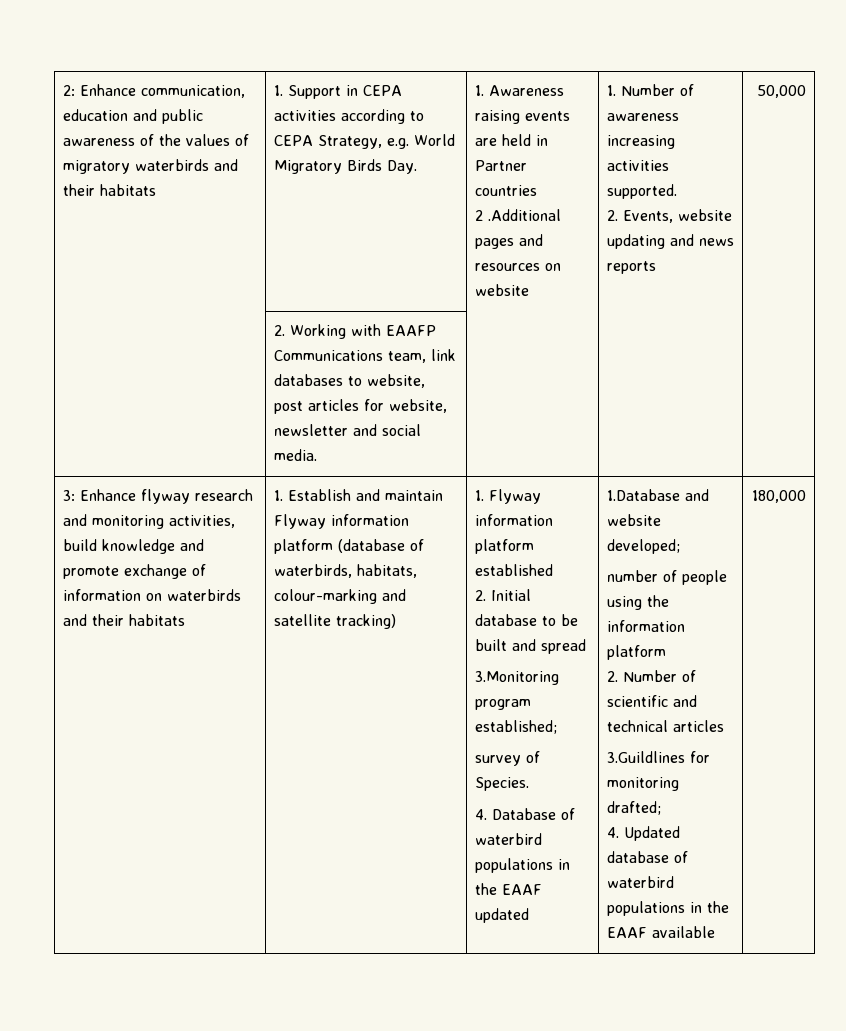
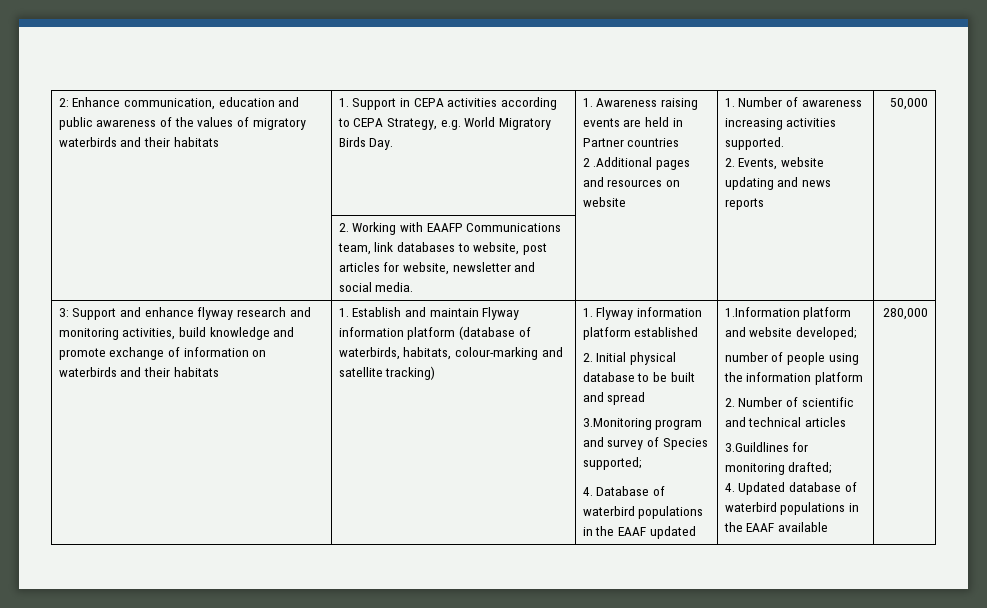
[79,489,136,501] Enhance -> [72,307,194,320] Support and enhance
(531, 595) none -> [630,352,677,365] physical
[474,720,557,734] established; // -> [582,437,604,447] and
[474,777,529,791] Species. -> [662,438,708,450] [582,457,642,470] Species supported;
[606,489,680,501] 1.Database -> [724,307,852,320] 1.Information platform
[752,490,807,503] 180,000 -> [883,308,929,320] 280,000

